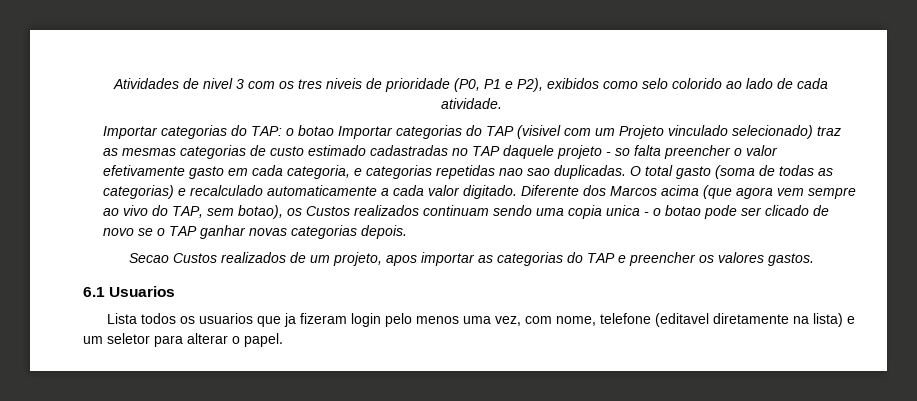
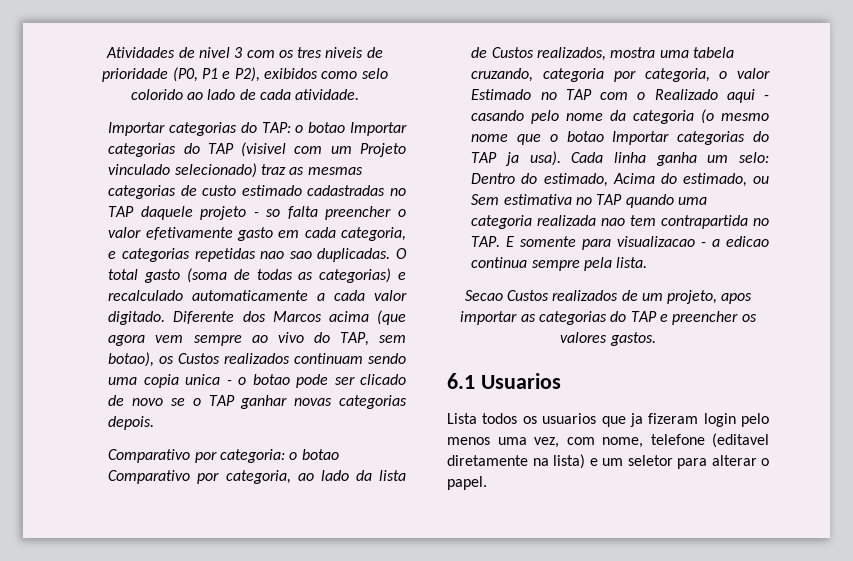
(407, 232) none -> [108,449,339,463] [108,470,406,484] [471,47,734,61] [471,68,771,82] [471,89,769,103] [471,109,769,124] [471,131,769,145] [471,151,769,166] [471,173,769,187] [471,194,707,208] [471,215,769,229] [471,236,769,250] [471,257,648,271] // Comparativo por categoria: o botao Comparativo por categoria, ao lado da lista de Custos realizados, mostra uma tabela cruzando, categoria por categoria, o valor Estimado no TAP com o Realizado aqui - casando pelo nome da categoria (o mesmo nome que o botao Importar categorias do TAP ja usa). Cada linha ganha um selo: Dentro do estimado, Acima do estimado, ou Sem estimativa no TAP quando uma categoria realizada nao tem contrapartida no TAP. E somente para visualizacao - a edicao continua sempre pela lista.

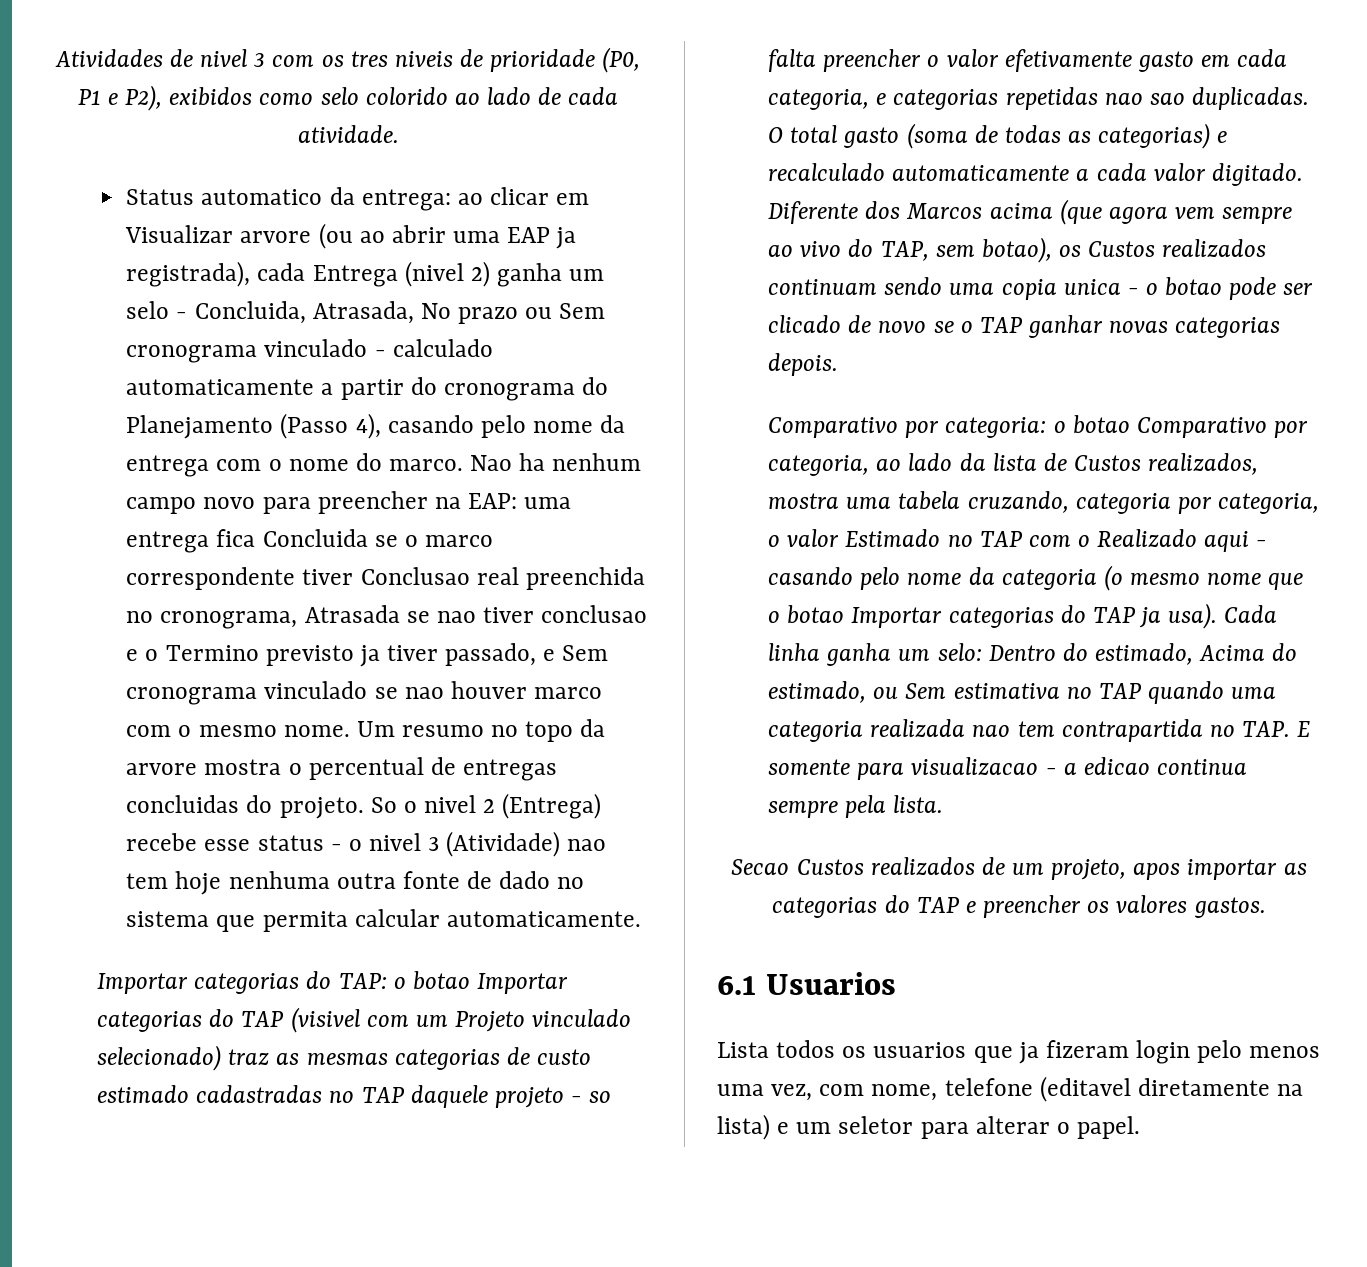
(360, 94) none -> [126,187,590,211] [125,223,577,249] [126,261,605,287] [126,301,606,324] [126,339,493,363] [126,377,608,401] [126,413,626,439] [126,453,642,477] [126,491,572,514] [126,529,493,553] [126,567,645,590] [126,605,648,629] [126,643,609,667] [126,681,602,705] [126,719,606,742] [126,757,557,781] [126,793,602,819] [126,831,607,857] [126,871,585,895] [126,909,641,932] // Status automatico da entrega: ao clicar em Visualizar arvore (ou ao abrir uma EAP ja registrada), cada Entrega (nivel 2) ganha um selo - Concluida, Atrasada, No prazo ou Sem cronograma vinculado - calculado automaticamente a partir do cronograma do Planejamento (Passo 4), casando pelo nome da entrega com o nome do marco. Nao ha nenhum campo novo para preencher na EAP: uma entrega fica Concluida se o marco correspondente tiver Conclusao real preenchida no cronograma, Atrasada se nao tiver conclusao e o Termino previsto ja tiver passado, e Sem cronograma vinculado se nao houver marco com o mesmo nome. Um resumo no topo da arvore mostra o percentual de entregas concluidas do projeto. So o nivel 2 (Entrega) recebe esse status - o nivel 3 (Atividade) nao tem hoje nenhuma outra fonte de dado no sistema que permita calcular automaticamente.

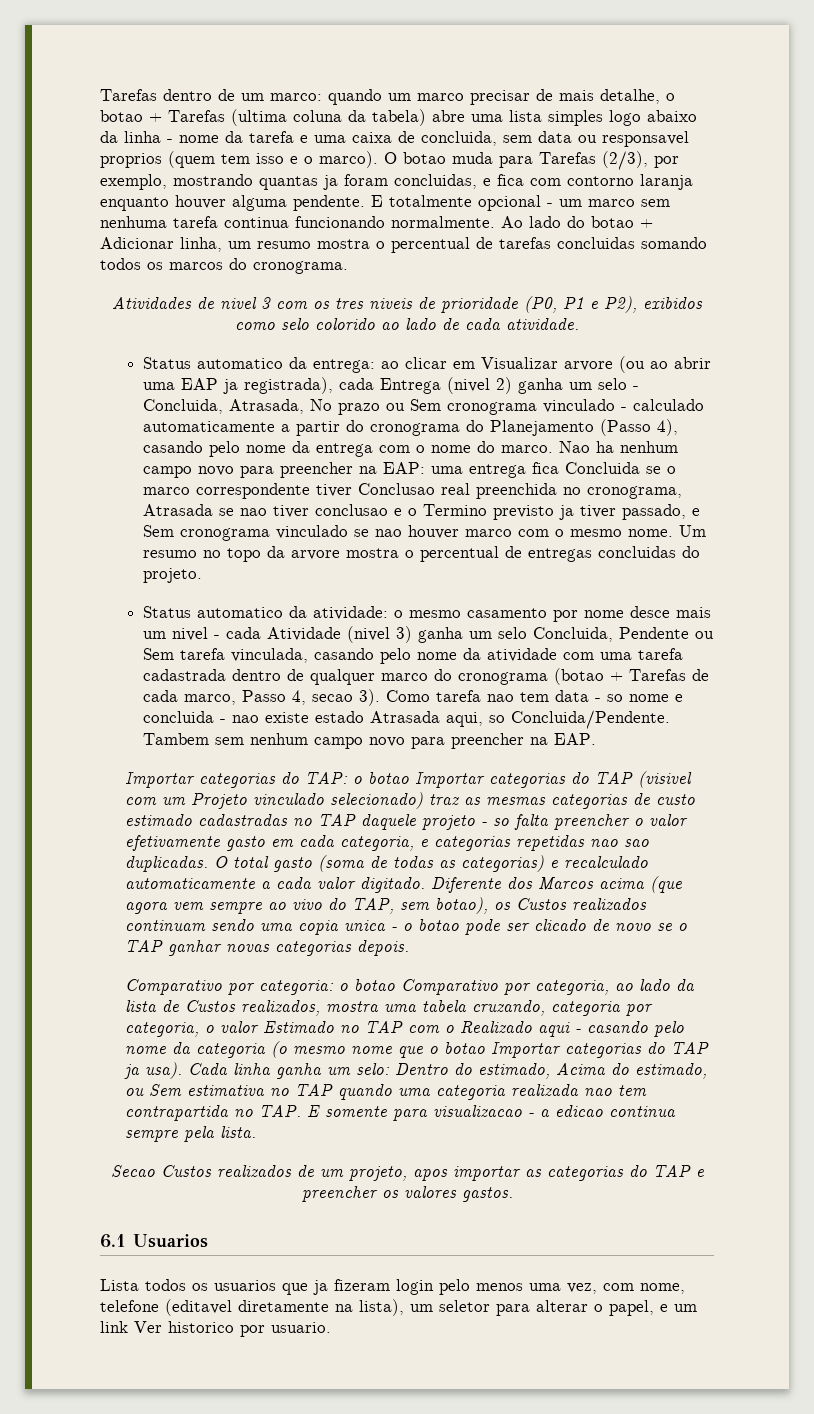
(54, 58) none -> [100,89,675,105] [100,109,697,126] [100,131,689,147] [100,151,679,170] [100,174,693,190] [100,195,670,211] [100,216,653,228] [100,237,707,253] [100,258,348,274] Tarefas dentro de um marco: quando um marco precisar de mais detalhe, o botao + Tarefas (ultima coluna da tabela) abre uma lista simples logo abaixo da linha - nome da tarefa e uma caixa de concluida, sem data ou responsavel proprios (quem tem isso e o marco). O botao muda para Tarefas (2/3), por exemplo, mostrando quantas ja foram concluidas, e fica com contorno laranja enquanto houver alguma pendente. E totalmente opcional - um marco sem nenhuma tarefa continua funcionando normalmente. Ao lado do botao + Adicionar linha, um resumo mostra o percentual de tarefas concluidas somando todos os marcos do cronograma. //
[370,793,602,819] [126,831,607,857] [126,871,585,895] [126,909,641,932] So o nivel 2 (Entrega) recebe esse status - o nivel 3 (Atividade) nao tem hoje nenhuma outra fonte de dado no sistema que permita calcular automaticamente. -> [142,606,711,622] [142,626,714,643] [142,648,683,664] [142,668,709,685] [142,689,683,706] [142,710,670,729] [142,733,596,749] // Status automatico da atividade: o mesmo casamento por nome desce mais um nivel - cada Atividade (nivel 3) ganha um selo Concluida, Pendente ou Sem tarefa vinculada, casando pelo nome da atividade com uma tarefa cadastrada dentro de qualquer marco do cronograma (botao + Tarefas de cada marco, Passo 4, secao 3). Como tarefa nao tem data - so nome e concluida - nao existe estado Atrasada aqui, so Concluida/Pendente. Tambem sem nenhum campo novo para preencher na EAP.
[717,1114,790,1140] lista) e -> [359,1299,404,1316] lista),
[1077,1116,1141,1139] papel. -> [609,1300,697,1316] [100,1321,331,1337] papel, e um link Ver historico por usuario.

